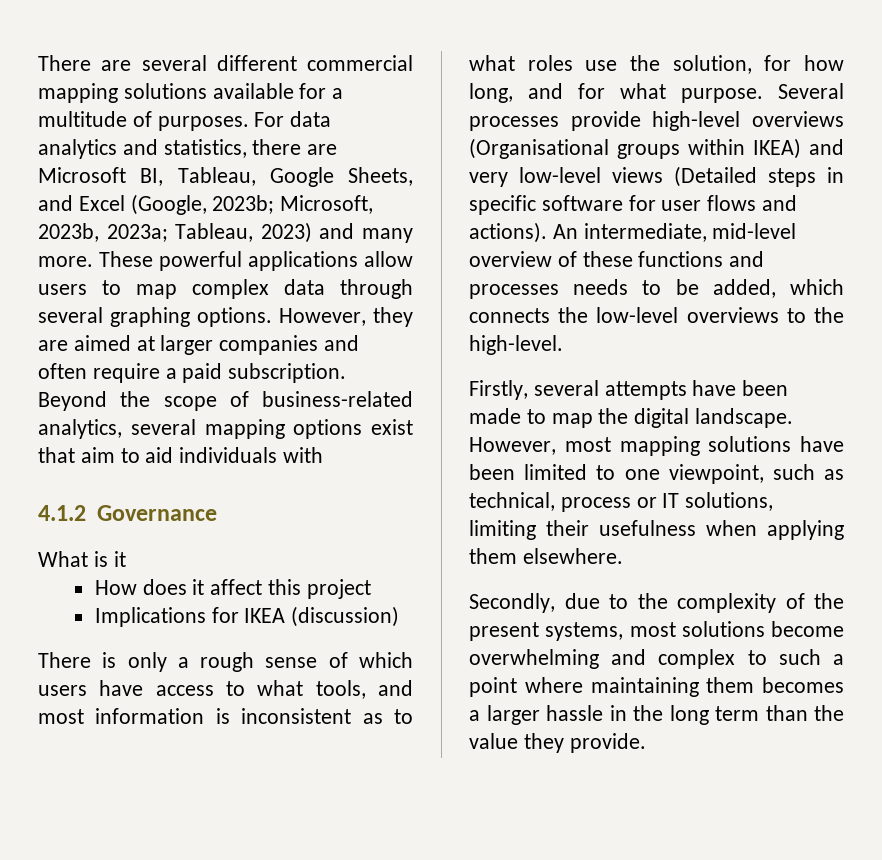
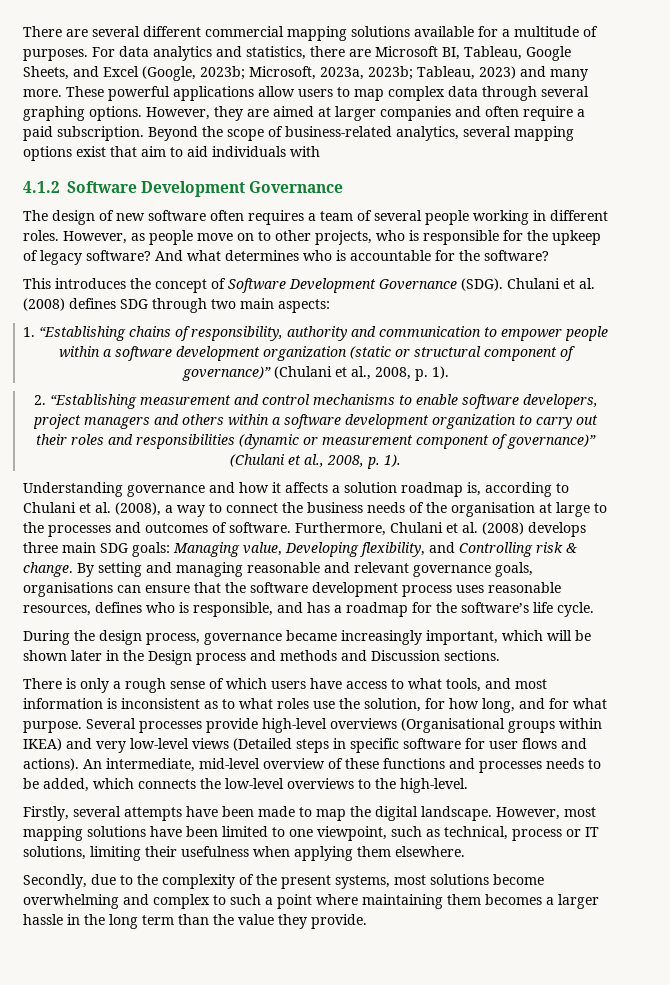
[38,223,168,242] 2023b, 2023a; -> [320,66,413,80] 2023a, 2023b;
(86, 513) none -> [67,181,246,197] Software Development
[38,551,126,567] [94,579,371,599] [94,606,400,627] What is it // How does it affect this project // Implications for IKEA (discussion) -> [23,210,608,225] [23,230,601,245] [23,250,549,265] [23,278,595,293] [23,298,330,313] [23,326,608,341] [59,346,575,361] [181,366,449,381] [33,394,598,409] [33,414,598,429] [36,434,596,449] [230,454,401,469] [23,482,569,497] [23,502,607,517] [23,522,586,537] [23,542,577,557] [23,562,533,577] [23,582,561,597] [23,602,594,617] [23,630,591,645] [23,650,500,665] The design of new software often requires a team of several people working in different roles. However, as people move on to other projects, who is responsible for the upkeep of legacy software? And what determines who is accountable for the software? // This introduces the concept of Software Development Governance (SDG). Chulani et al. (2008) defines SDG through two main aspects: // 1. “Establishing chains of responsibility, authority and communication to empower people within a software development organization (static or structural component of governance)” (Chulani et al., 2008, p. 1). // 2. “Establishing measurement and control mechanisms to enable software developers, project managers and others within a software development organization to carry out their roles and responsibilities (dynamic or measurement component of governance)” (Chulani et al., 2008, p. 1). // Understanding governance and how it affects a solution roadmap is, according to Chulani et al. (2008), a way to connect the business needs of the organisation at large to the processes and outcomes of software. Furthermore, Chulani et al. (2008) develops three main SDG goals: Managing value, Developing flexibility, and Controlling risk & change. By setting and managing reasonable and relevant governance goals, organisations can ensure that the software development process uses reasonable resources, defines who is responsible, and has a roadmap for the software’s life cycle. // During the design process, governance became increasingly important, which will be shown later in the Design process and methods and Discussion sections.

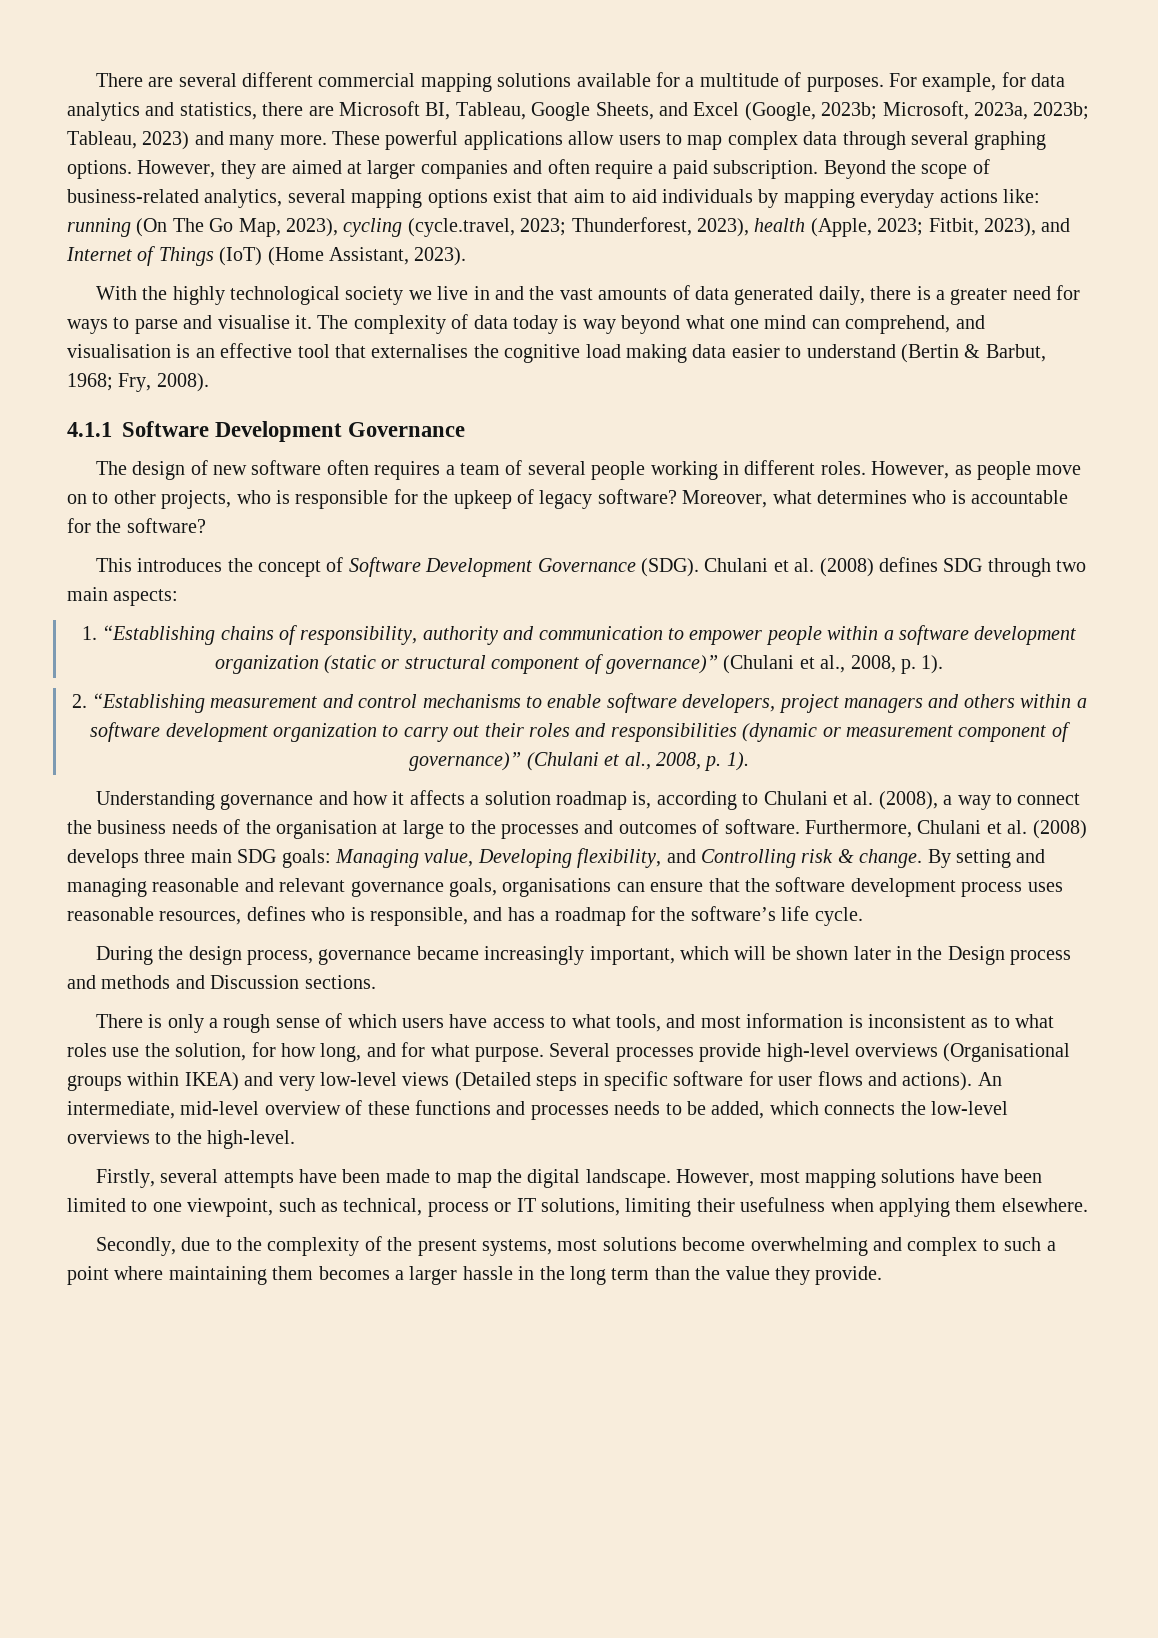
(115, 52) none -> [922,72,1026,92] example, for
[290,146,320,157] [23,181,60,193] with // 4.1.2 -> [758,189,1040,208] [67,217,1071,237] [66,246,467,266] [95,285,1081,305] [67,314,985,334] [67,343,1046,363] [67,373,209,392] [67,422,112,437] by mapping everyday actions like: running (On The Go Map, 2023), cycling (cycle.travel, 2023; Thunderforest, 2023), health (Apple, 2023; Fitbit, 2023), and Internet of Things (IoT) (Home Assistant, 2023). // With the highly technological society we live in and the vast amounts of data generated daily, there is a greater need for ways to parse and visualise it. The complexity of data today is way beyond what one mind can comprehend, and visualisation is an effective tool that externalises the cognitive load making data easier to understand (Bertin & Barbut, 1968; Fry, 2008). // 4.1.1
[155,250,183,261] And -> [682,490,768,508] Moreover,

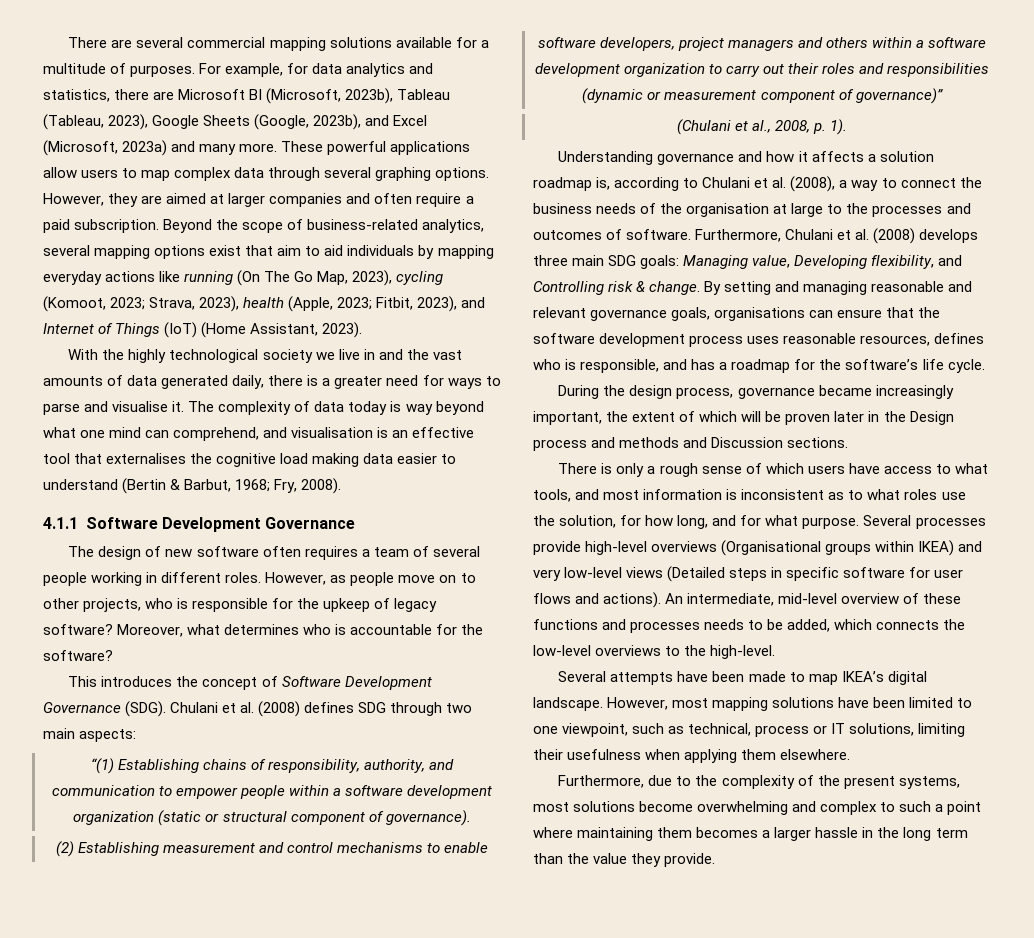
[242,72,314,87] different -> (184, 42) none
[425,101,1090,121] [67,131,190,150] BI, Tableau, Google Sheets, and Excel (Google, 2023b; Microsoft, 2023a, 2023b; Tableau, 2023) -> [249,88,451,104] [43,114,428,130] [43,140,168,156] BI (Microsoft, 2023b), Tableau (Tableau, 2023), Google Sheets (Google, 2023b), and Excel (Microsoft, 2023a)
[1002,189,1040,203] like: -> [159,271,181,282] like
[407,217,692,237] (cycle.travel, 2023; Thunderforest, -> [43,296,196,312] (Komoot, 2023; Strava,
[81,625,216,645] 1. “Establishing -> [90,758,199,774] “(1) Establishing
[422,626,498,645] authority -> [364,759,426,773] authority,
[605,655,944,674] [71,693,205,713] governance)” (Chulani et al., 2008, p. 1). // 2. “Establishing -> [385,810,471,826] [55,841,159,857] governance). // (2) Establishing
(522, 761) none -> (943, 96) //
(675, 955) none -> [606,411,696,422] the extent of
[796,946,849,960] shown -> [785,413,831,425] proven
[95,1169,219,1188] Firstly, several -> [558,671,607,682] Several
[497,1169,523,1183] the -> [841,671,884,682] IKEA’s
[95,1237,176,1256] Secondly, -> [558,775,645,788] Furthermore,

